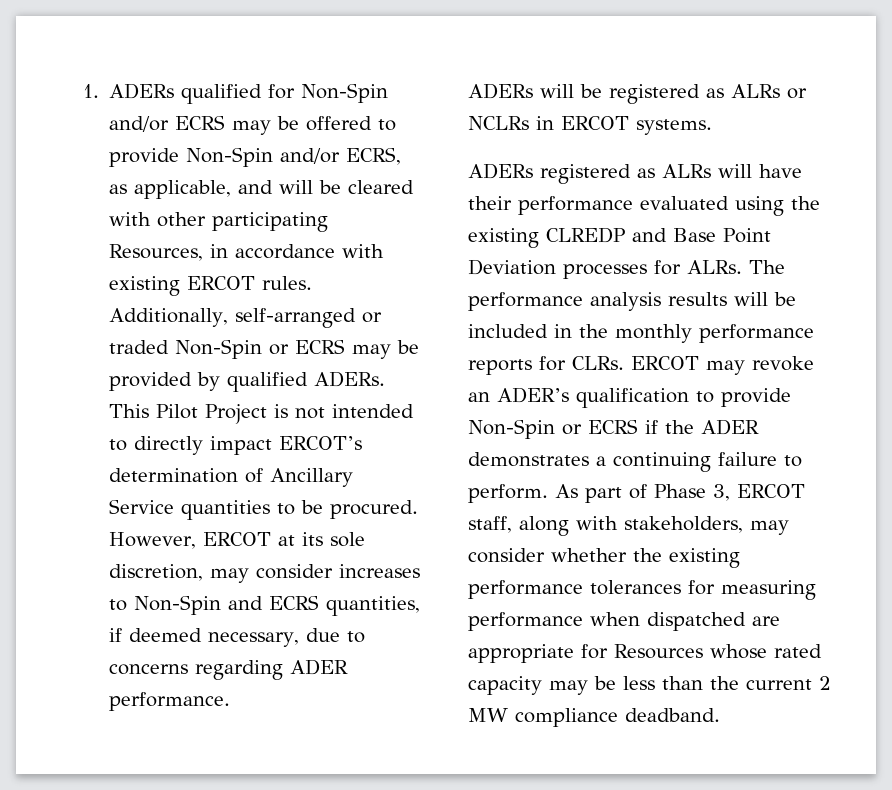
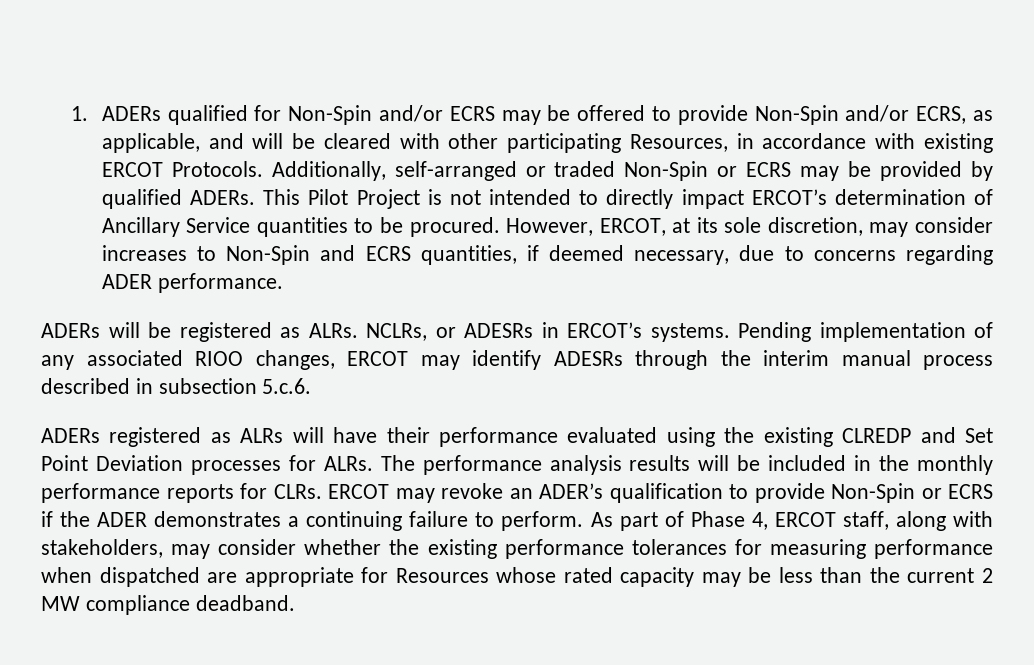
[262,276,313,290] rules. -> [171,161,263,177] Protocols.
[203,532,272,546] ERCOT -> [599,218,666,236] ERCOT,
[731,84,807,99] [468,116,712,135] ALRs or NCLRs in ERCOT systems. -> [308,322,993,342] [41,350,993,370] [41,378,312,394] ALRs. NCLRs, or ADESRs in ERCOT’s systems. Pending implementation of any associated RIOO changes, ERCOT may identify ADESRs through the interim manual process described in subsection 5.c.6.
[673,228,716,242] Base -> [965,428,994,443] Set
[713,484,730,501] 3, -> [751,512,768,530] 4,

